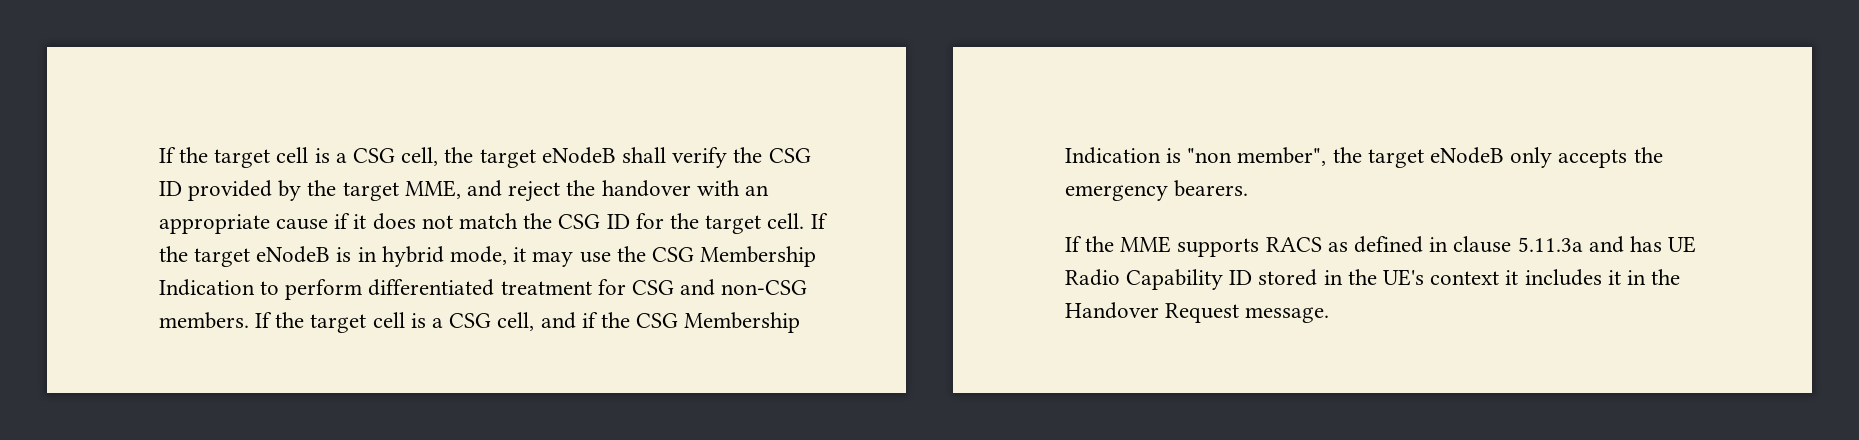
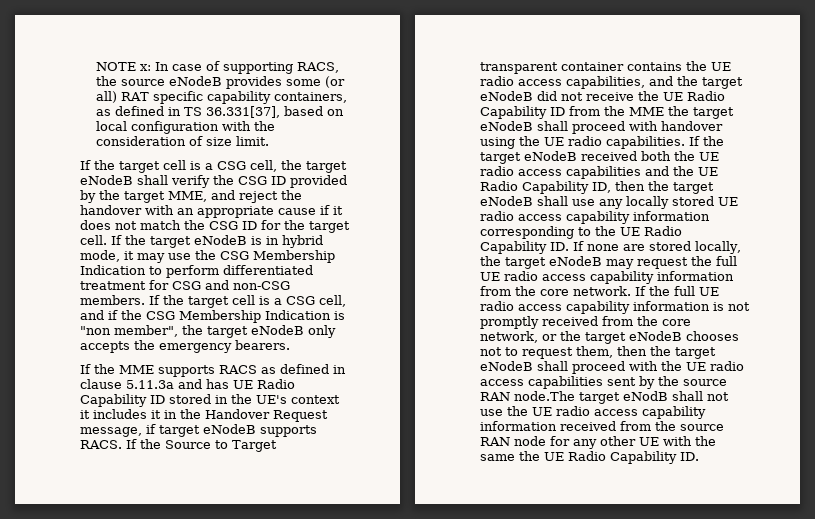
(158, 155) none -> [95,61,339,74] [95,76,345,89] [95,91,347,104] [95,106,344,118] [95,121,275,134] [95,136,269,146] NOTE x: In case of supporting RACS, the source eNodeB provides some (or all) RAT specific capability containers, as defined in TS 36.331[37], based on local configuration with the consideration of size limit. //
[1245,307,1330,323] message. -> [80,424,318,437] [80,439,278,452] [480,61,732,74] [480,76,744,89] [480,91,726,101] [480,106,735,119] [480,121,724,134] [480,136,725,149] [480,151,720,164] [480,166,719,179] [480,181,715,194] [480,196,739,209] [480,211,711,224] [480,226,683,239] [480,241,742,254] [480,256,738,269] [480,271,735,284] [480,286,720,296] [480,301,751,314] [480,316,692,329] [480,331,740,344] [480,346,717,359] [480,361,745,374] [480,376,728,389] [480,391,730,404] [480,406,707,419] [480,421,725,431] [480,436,717,449] [480,451,700,464] message, if target eNodeB supports RACS. If the Source to Target transparent container contains the UE radio access capabilities, and the target eNodeB did not receive the UE Radio Capability ID from the MME the target eNodeB shall proceed with handover using the UE radio capabilities. If the target eNodeB received both the UE radio access capabilities and the UE Radio Capability ID, then the target eNodeB shall use any locally stored UE radio access capability information corresponding to the UE Radio Capability ID. If none are stored locally, the target eNodeB may request the full UE radio access capability information from the core network. If the full UE radio access capability information is not promptly received from the core network, or the target eNodeB chooses not to request them, then the target eNodeB shall proceed with the UE radio access capabilities sent by the source RAN node.The target eNodB shall not use the UE radio access capability information received from the source RAN node for any other UE with the same the UE Radio Capability ID.

